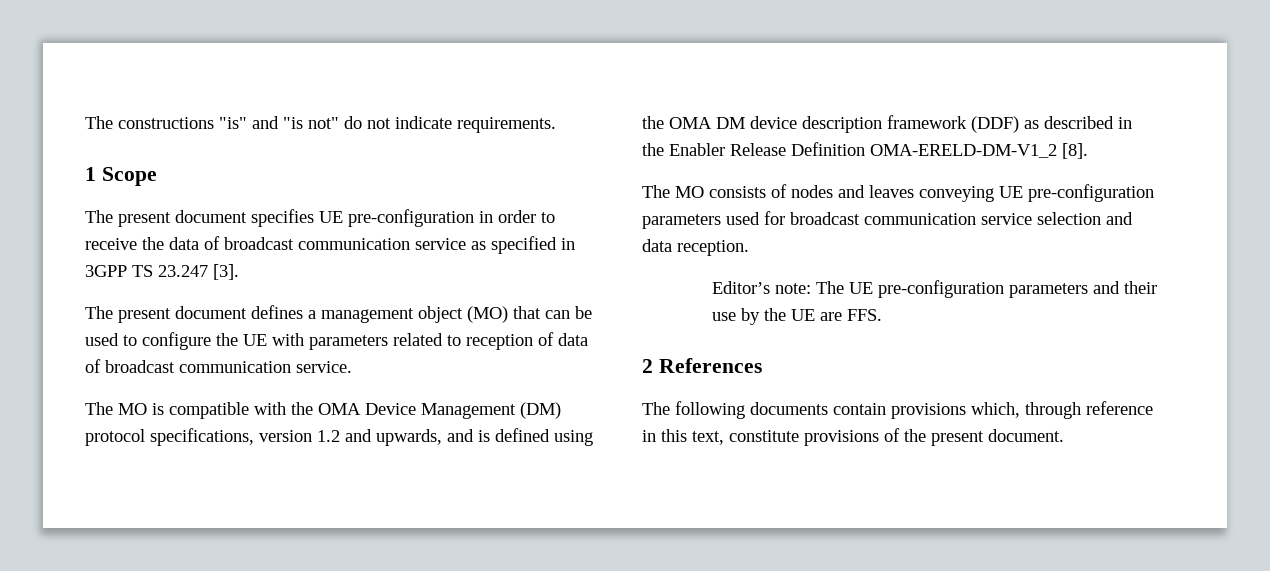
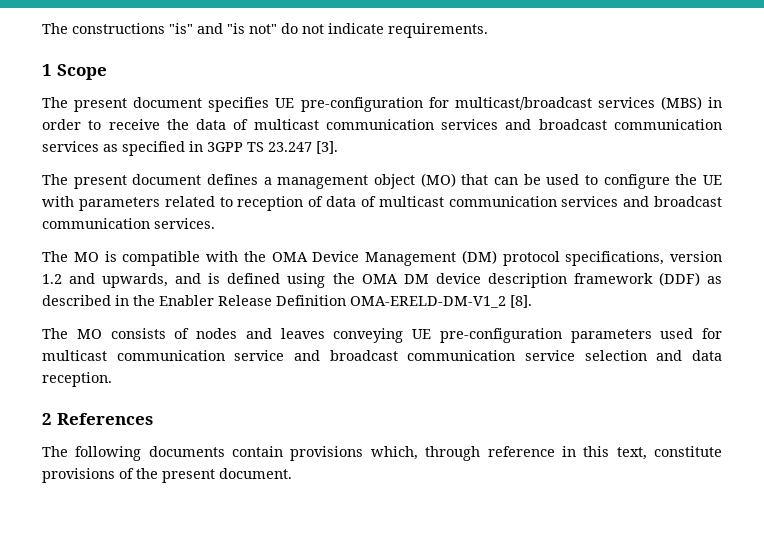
(474, 218) none -> [428,96,702,110] for multicast/broadcast services (MBS)
[224,237,466,250] broadcast communication service -> [253,119,722,130] [42,141,99,152] multicast communication services and broadcast communication services
[105,360,352,373] broadcast communication service. -> [378,196,723,207] [42,218,215,229] multicast communication services and broadcast communication services.
(785, 218) none -> [42,350,320,361] multicast communication service and
[711,280,1157,298] [711,308,882,325] // Editor’s note: The UE pre-configuration parameters and their use by the UE are FFS. -> (112, 379) none

